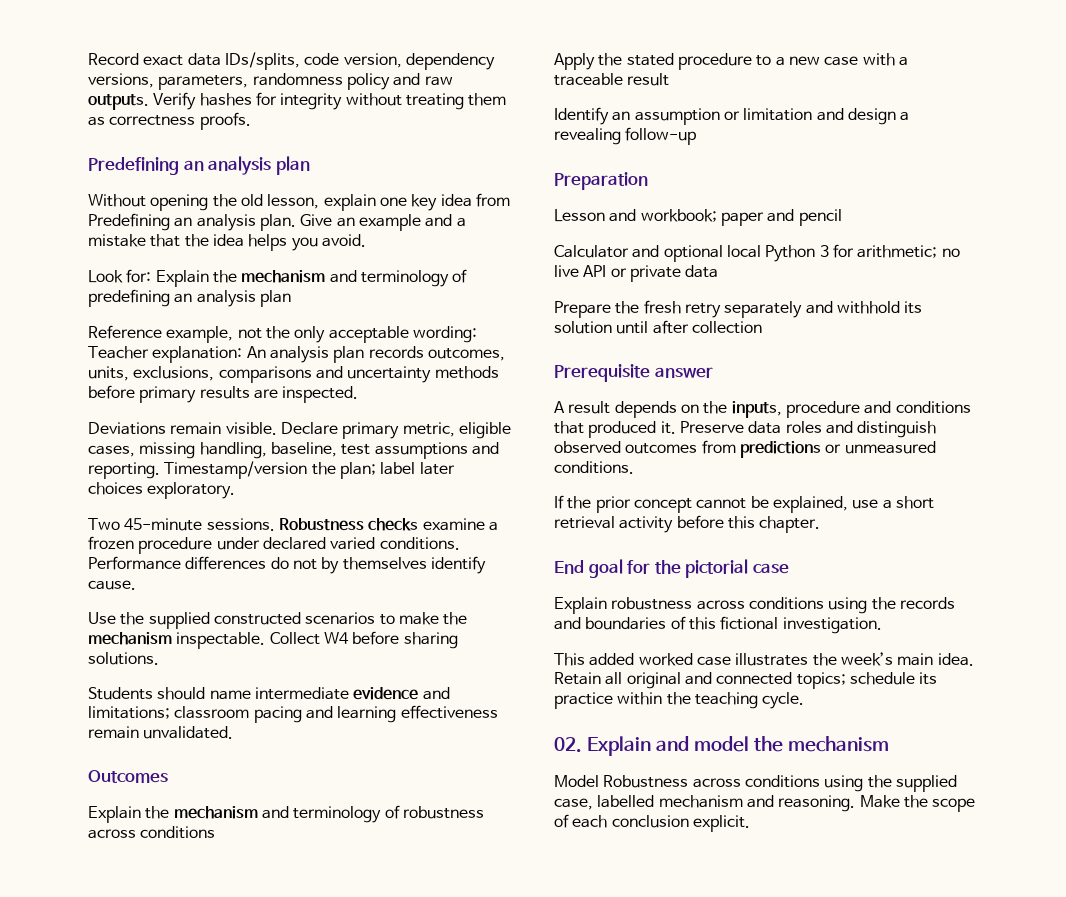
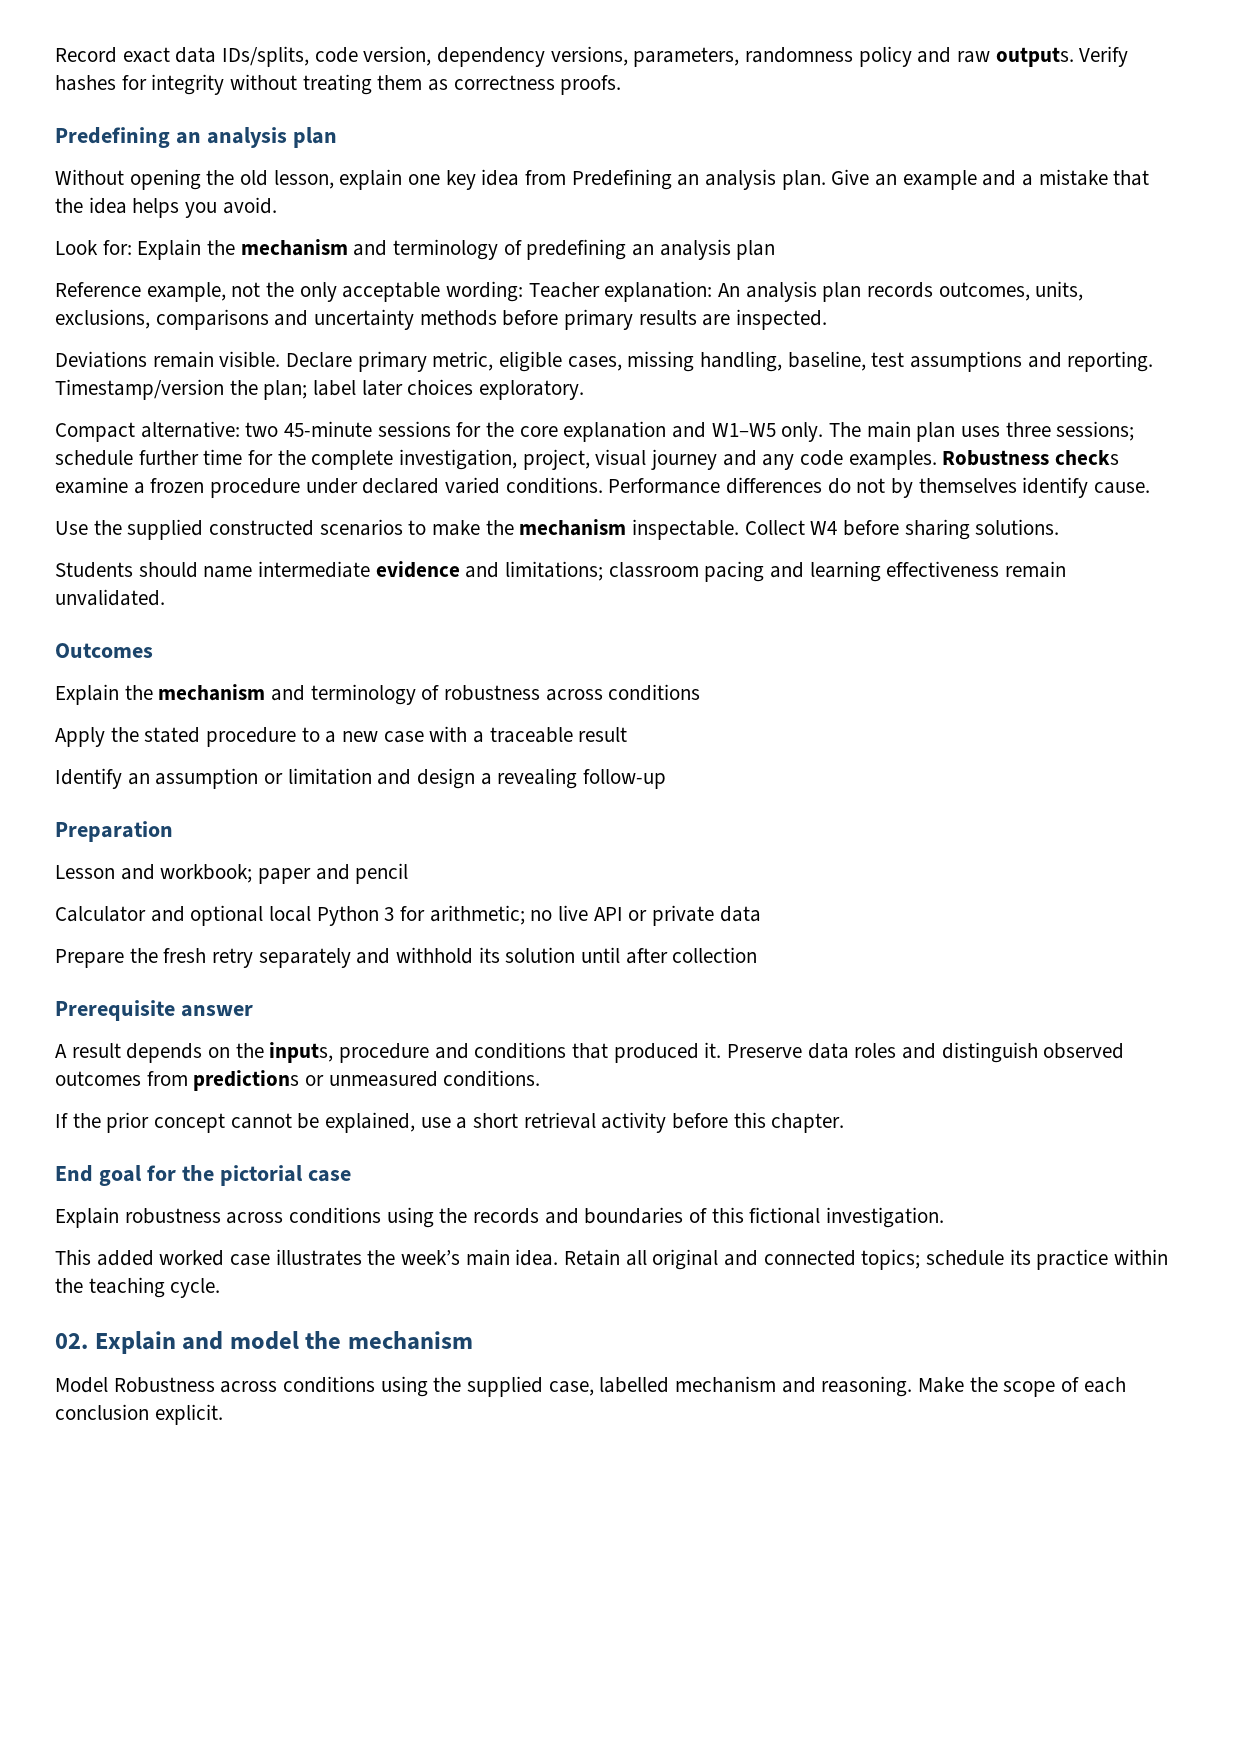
[88,518,275,531] Two 45-minute sessions. -> [55,421,1135,442] [55,449,937,470] Compact alternative: two 45-minute sessions for the core explanation and W1–W5 only. The main plan uses three sessions; schedule further time for the complete investigation, project, visual journey and any code examples.

